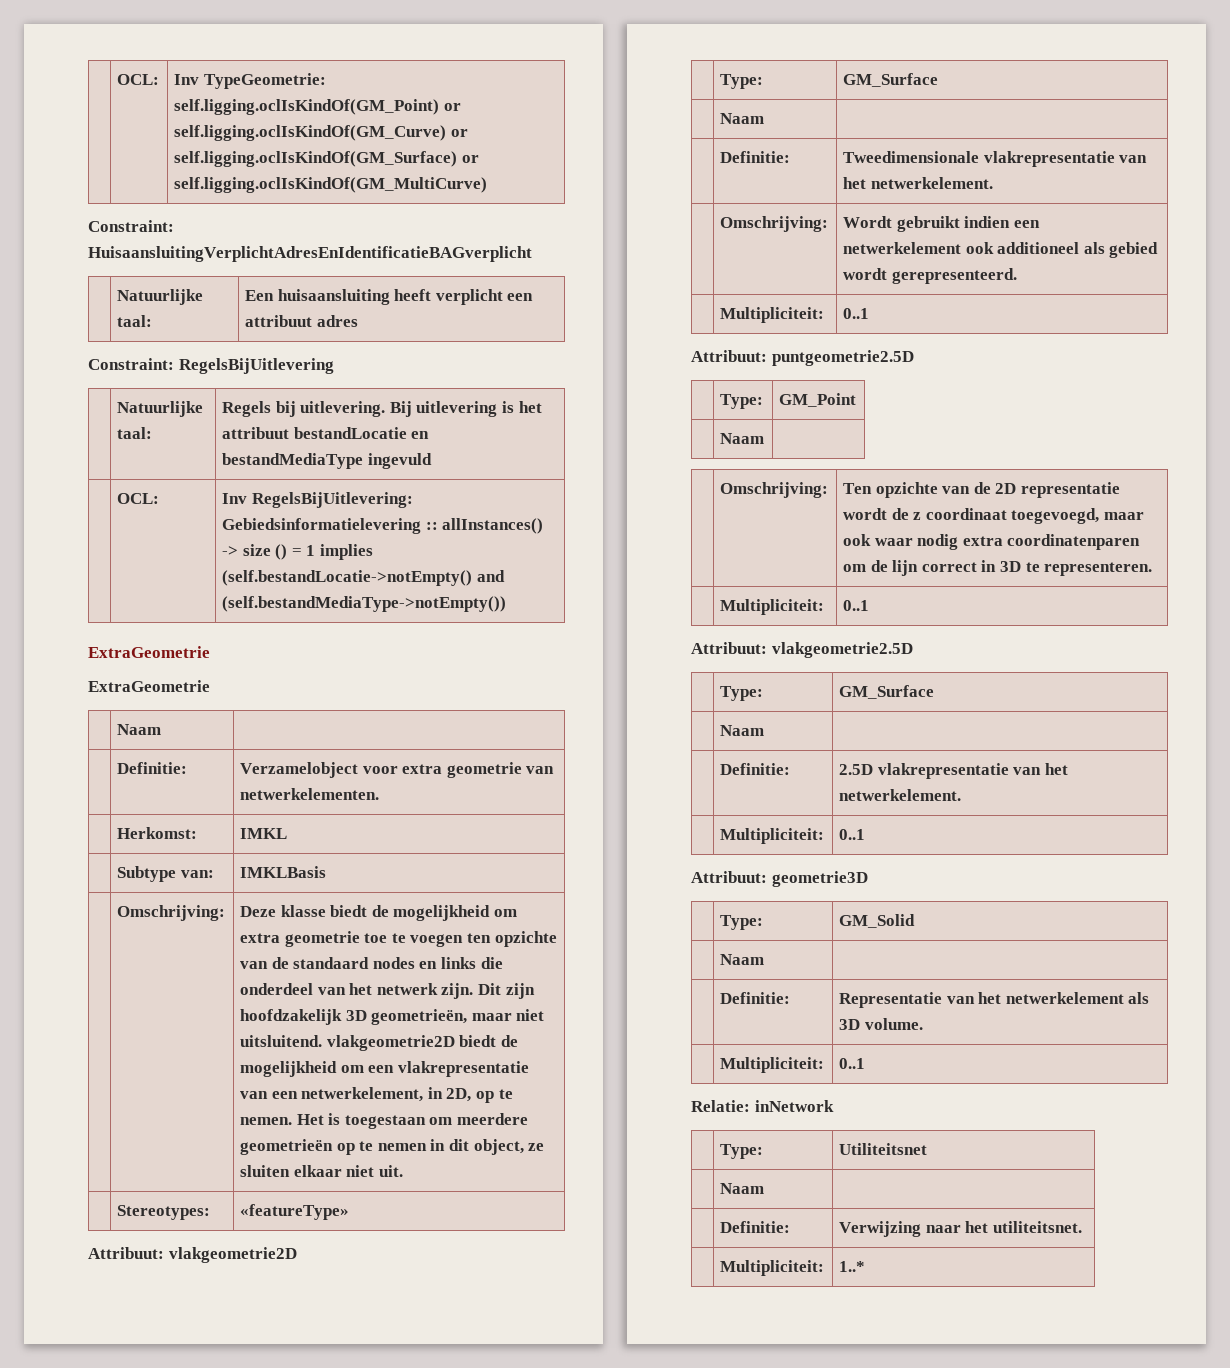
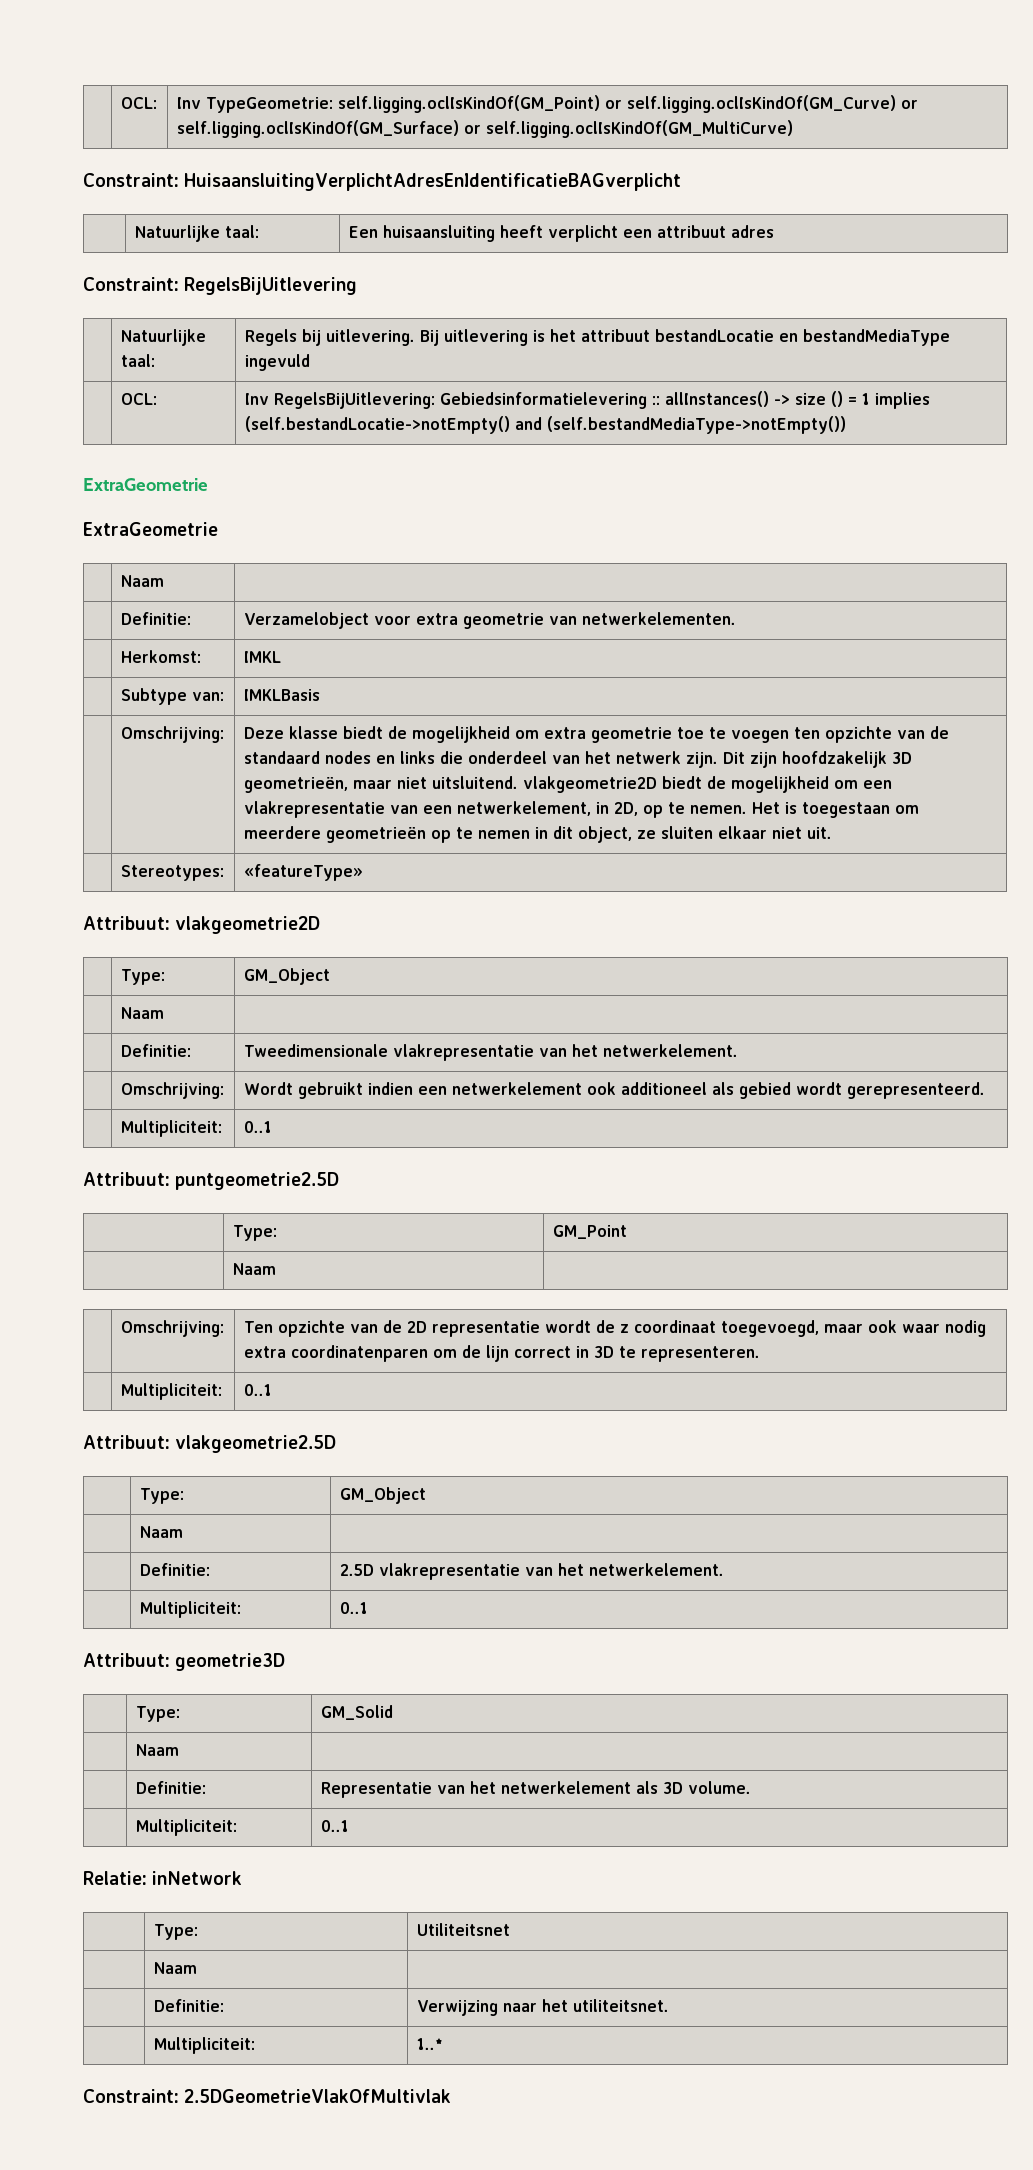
[843,73,939,87] GM_Surface -> [243,968,330,985] GM_Object
[839,685,935,699] GM_Surface -> [339,1487,426,1504] GM_Object
(866, 1266) none -> [83,2089,452,2103] // Constraint: 2.5DGeometrieVlakOfMultivlak

